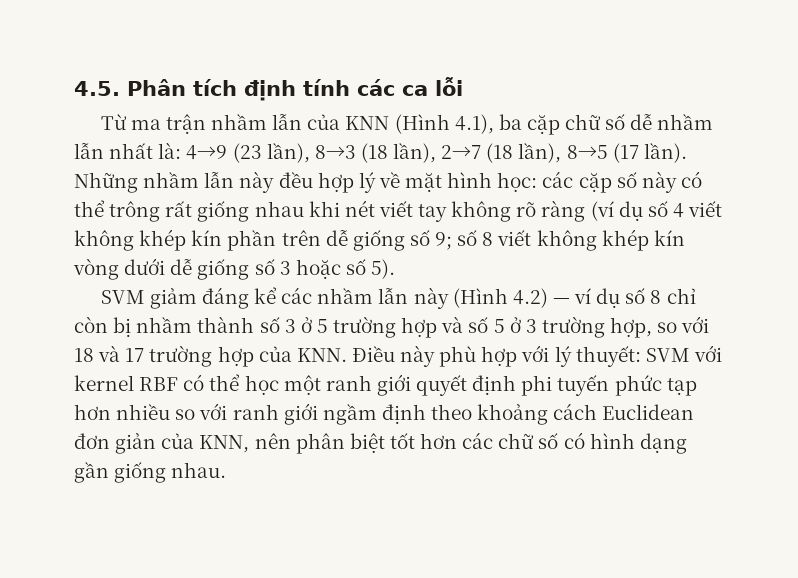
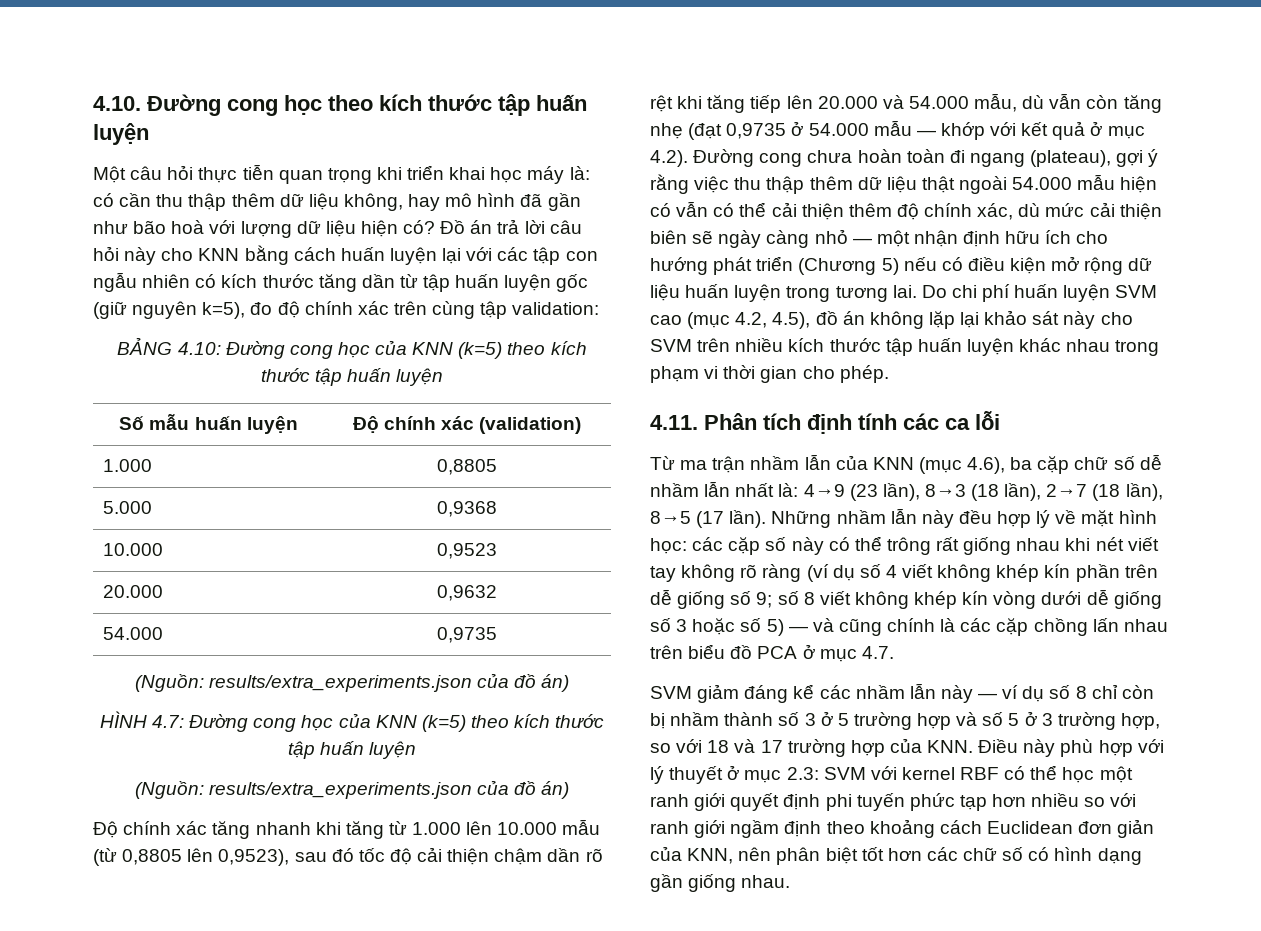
[74,81,120,96] 4.5. -> [93,94,587,116] [93,123,149,145] [93,164,590,184] [93,193,581,211] [93,219,582,238] [93,245,598,265] [93,272,589,292] [93,301,600,319] [117,337,587,359] [260,368,444,386] [119,414,298,434] [352,416,582,434] [102,459,152,472] [437,459,497,475] [102,501,152,514] [437,501,497,517] [102,543,163,556] [437,543,497,559] [102,585,163,598] [437,585,497,601] [102,627,163,640] [437,627,497,643] [134,673,570,692] [99,711,605,732] [287,741,417,759] [134,780,570,799] [93,819,601,839] [93,847,603,866] [650,93,1162,113] [650,120,1145,140] [650,149,1159,167] [650,174,1158,194] [650,201,1162,220] [650,229,1109,248] [650,256,1153,275] [650,284,1158,302] [650,310,1133,329] [650,338,1160,356] [650,365,889,383] [650,415,698,430] 4.10. Đường cong học theo kích thước tập huấn luyện // Một câu hỏi thực tiễn quan trọng khi triển khai học máy là: có cần thu thập thêm dữ liệu không, hay mô hình đã gần như bão hoà với lượng dữ liệu hiện có? Đồ án trả lời câu hỏi này cho KNN bằng cách huấn luyện lại với các tập con ngẫu nhiên có kích thước tăng dần từ tập huấn luyện gốc (giữ nguyên k=5), đo độ chính xác trên cùng tập validation: // BẢNG 4.10: Đường cong học của KNN (k=5) theo kích thước tập huấn luyện // Số mẫu huấn luyện | Độ chính xác (validation) // 1.000 | 0,8805 // 5.000 | 0,9368 // 10.000 | 0,9523 // 20.000 | 0,9632 // 54.000 | 0,9735 // (Nguồn: results/extra_experiments.json của đồ án) // HÌNH 4.7: Đường cong học của KNN (k=5) theo kích thước tập huấn luyện // (Nguồn: results/extra_experiments.json của đồ án) // Độ chính xác tăng nhanh khi tăng từ 1.000 lên 10.000 mẫu (từ 0,8805 lên 0,9523), sau đó tốc độ cải thiện chậm dần rõ rệt khi tăng tiếp lên 20.000 và 54.000 mẫu, dù vẫn còn tăng nhẹ (đạt 0,9735 ở 54.000 mẫu — khớp với kết quả ở mục 4.2). Đường cong chưa hoàn toàn đi ngang (plateau), gợi ý rằng việc thu thập thêm dữ liệu thật ngoài 54.000 mẫu hiện có vẫn có thể cải thiện thêm độ chính xác, dù mức cải thiện biên sẽ ngày càng nhỏ — một nhận định hữu ích cho hướng phát triển (Chương 5) nếu có điều kiện mở rộng dữ liệu huấn luyện trong tương lai. Do chi phí huấn luyện SVM cao (mục 4.2, 4.5), đồ án không lặp lại khảo sát này cho SVM trên nhiều kích thước tập huấn luyện khác nhau trong phạm vi thời gian cho phép. // 4.11.
[394,114,494,134] (Hình 4.1), -> [918,457,1006,474] (mục 4.6),
[371,259,396,279] 5). -> [766,618,1168,636] [650,644,894,662] 5) — và cũng chính là các cặp chồng lấn nhau trên biểu đồ PCA ở mục 4.7.
[452,288,548,308] (Hình 4.2) -> (973, 694) none
[575,346,641,367] thuyết: -> [669,765,819,784] thuyết ở mục 2.3:

